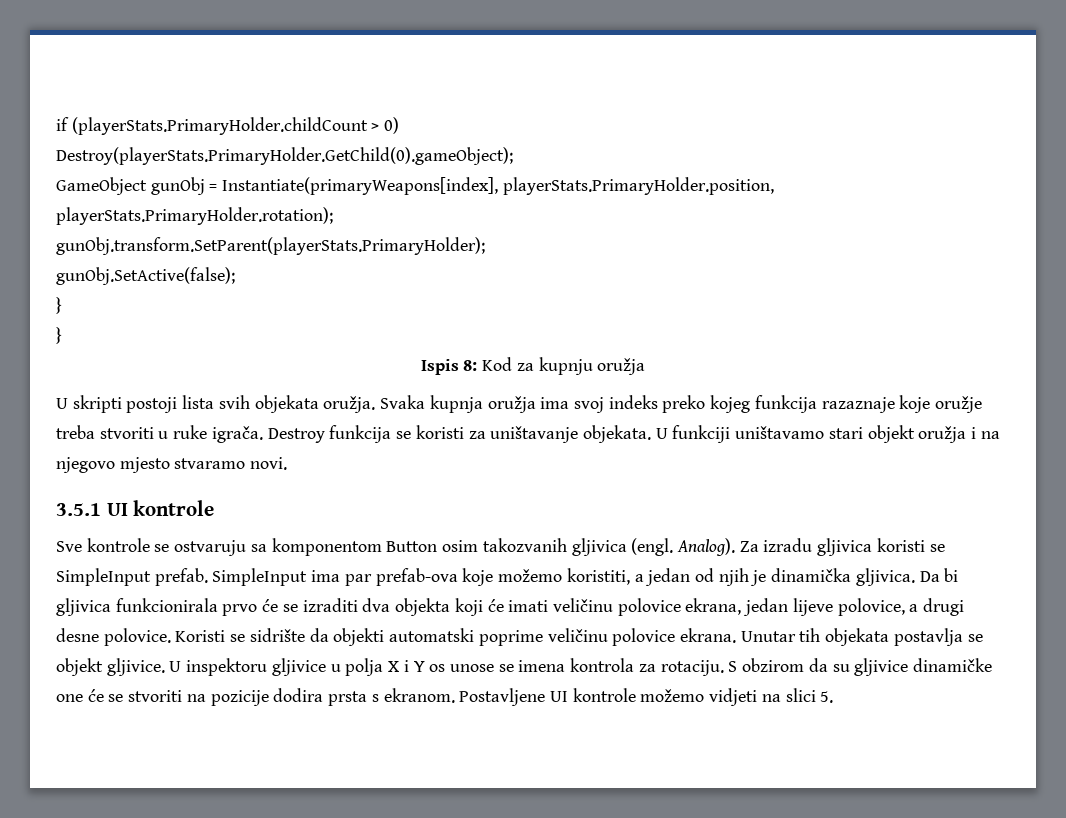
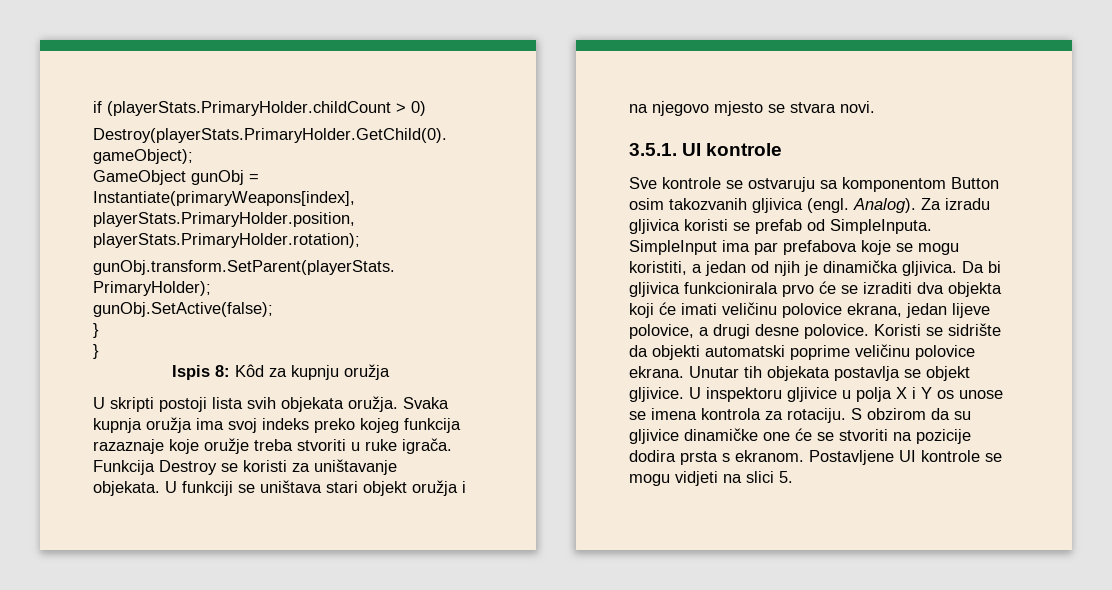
[482,357,513,371] Kod -> [234,364,264,377] Kôd
[267,425,392,443] Destroy funkcija -> [93,460,217,475] Funkcija Destroy
[735,426,825,439] uništavamo -> [238,480,322,493] se uništava
[174,458,246,469] stvaramo -> [768,102,836,113] se stvara
[56,503,101,516] 3.5.1 -> [629,143,677,156] 3.5.1.
[56,568,563,586] SimpleInput prefab. SimpleInput ima par prefab-ova koje možemo -> [755,219,932,234] [629,240,959,255] prefab od SimpleInputa. SimpleInput ima par prefabova koje se mogu
[640,689,705,702] možemo -> [985,453,1002,462] [629,474,670,486] se mogu

